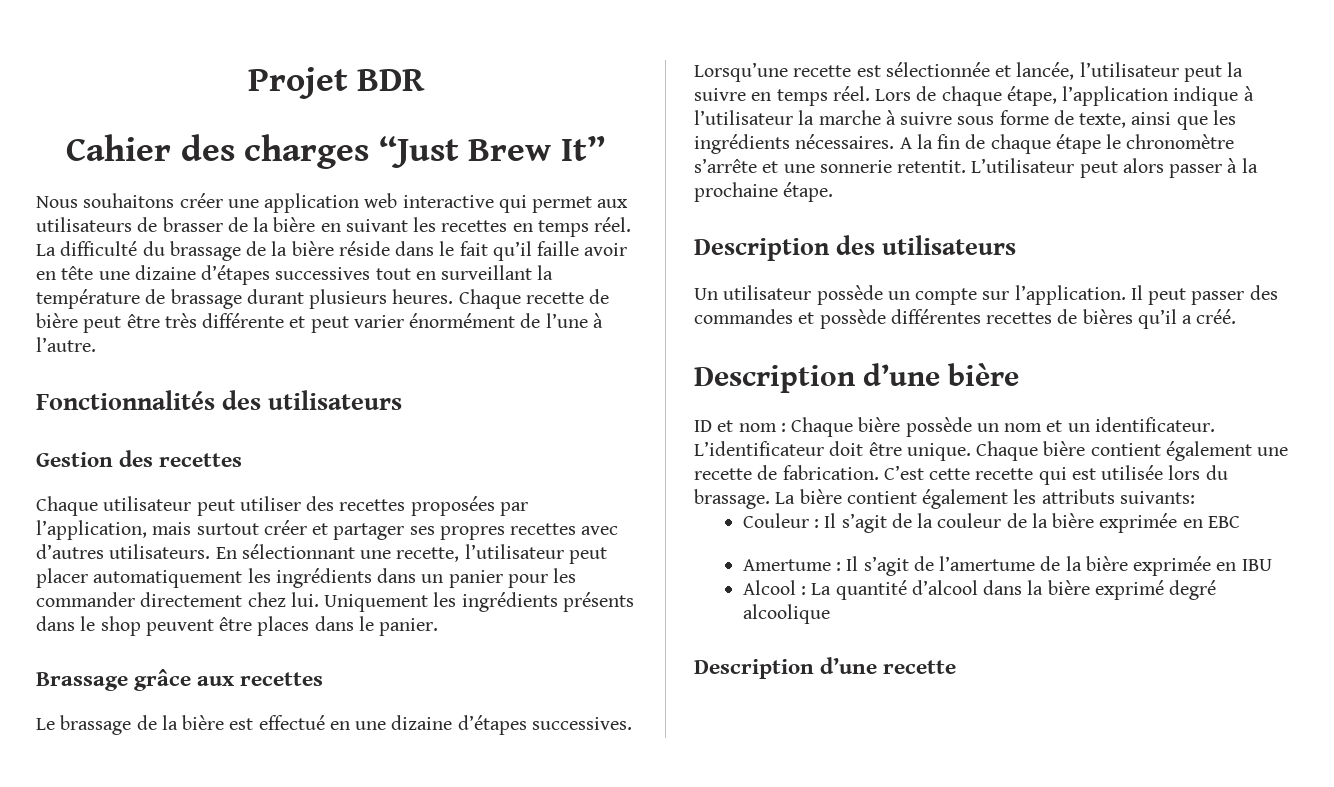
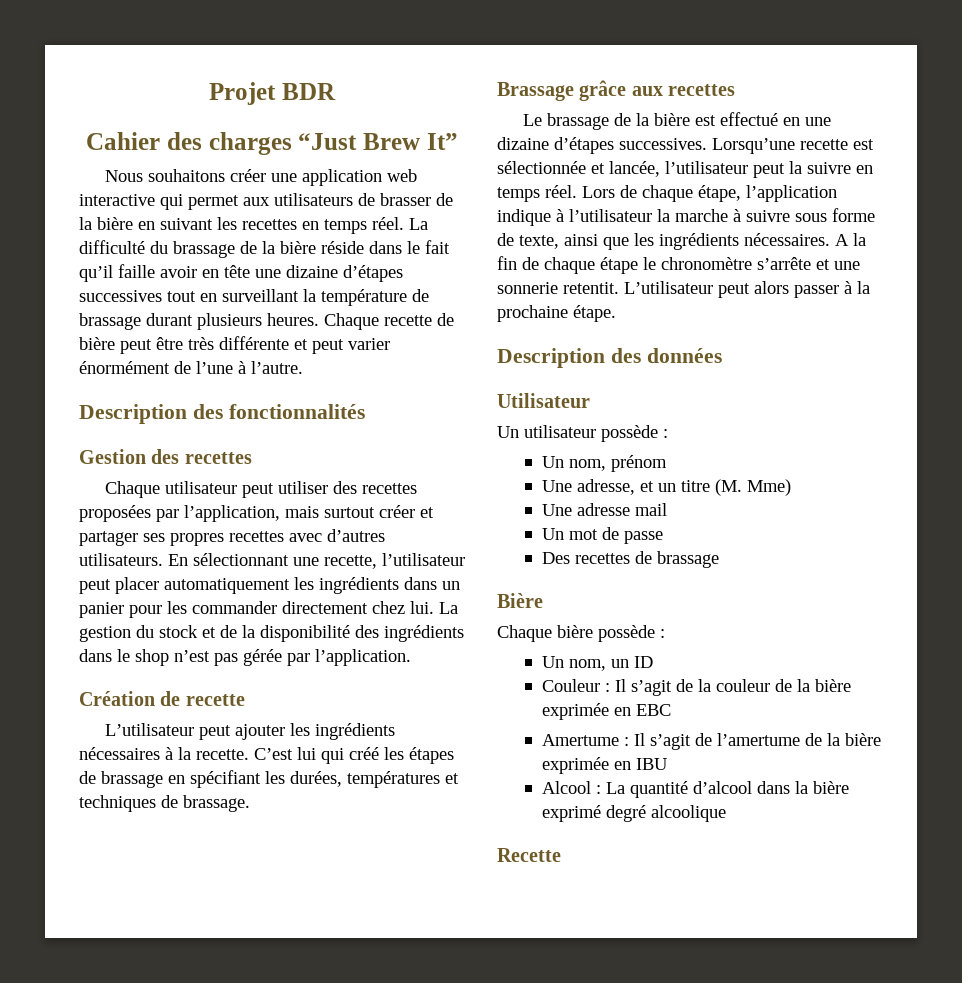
[36,390,403,410] Fonctionnalités des utilisateurs -> [79,404,365,424] Description des fonctionnalités
[324,592,634,612] [36,616,439,636] Uniquement les ingrédients présents dans le shop peuvent être places dans le panier. -> [439,602,458,614] [79,625,464,642] [79,649,411,666] [79,691,245,706] [105,723,396,740] [79,747,454,764] [79,770,459,788] [79,795,250,812] La gestion du stock et de la disponibilité des ingrédients dans le shop n’est pas gérée par l’application. // Création de recette // L’utilisateur peut ajouter les ingrédients nécessaires à la recette. C’est lui qui créé les étapes de brassage en spécifiant les durées, températures et techniques de brassage.
[882,235,1017,255] utilisateurs -> [646,348,722,363] [497,393,590,408] données // Utilisateur
[887,285,1278,305] [694,309,1237,329] [694,363,1020,393] [694,417,1215,437] [694,441,1289,461] [694,465,1228,485] [694,489,1195,509] un compte sur l’application. Il peut passer des commandes et possède différentes recettes de bières qu’il a créé. // Description d’une bière // ID et nom : Chaque bière possède un nom et un identificateur. L’identificateur doit être unique. Chaque bière contient également une recette de fabrication. C’est cette recette qui est utilisée lors du brassage. La bière contient également les attributs suivants: -> [663,429,668,438] [542,455,668,472] [542,479,792,496] [542,503,668,516] [542,527,664,544] [542,551,720,568] [497,593,543,608] [497,625,665,642] [542,656,654,671] : // Un nom, prénom // Une adresse, et un titre (M. Mme) // Une adresse mail // Un mot de passe // Des recettes de brassage // Bière // Chaque bière possède : // Un nom, un ID
[694,657,957,679] Description d’une recette -> [497,848,561,862] Recette

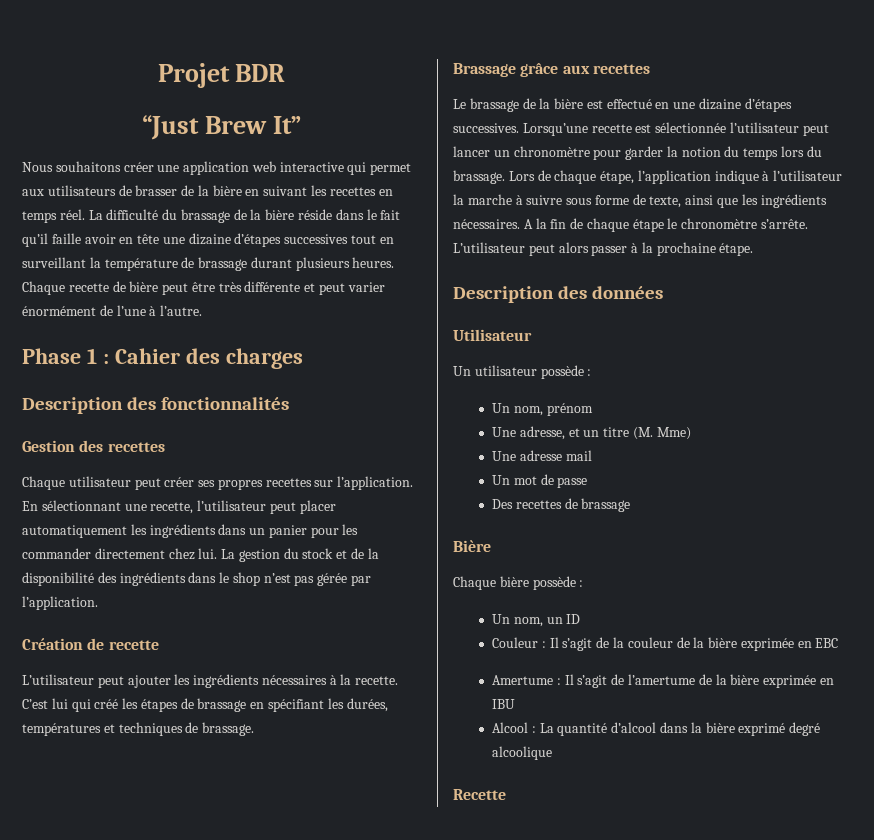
[86,132,292,155] Cahier des charges -> (286, 73) none
(303, 367) none -> [22,348,303,369] // Phase 1 : Cahier des charges
[278,481,418,494] [79,505,434,522] [79,529,385,546] [79,553,163,566] utiliser des recettes proposées par l’application, mais surtout créer et partager ses propres recettes avec d’autres utilisateurs. -> [164,476,414,490] créer ses propres recettes sur l’application.
[591,161,873,178] [497,185,577,202] et lancée, l’utilisateur peut la suivre en temps réel. -> [729,122,829,136] [453,146,822,160] [453,170,505,184] l’utilisateur peut lancer un chronomètre pour garder la notion du temps lors du brassage.
[757,257,860,270] [497,282,619,294] s’arrête et une sonnerie retentit. -> [761,219,809,229] s’arrête.

